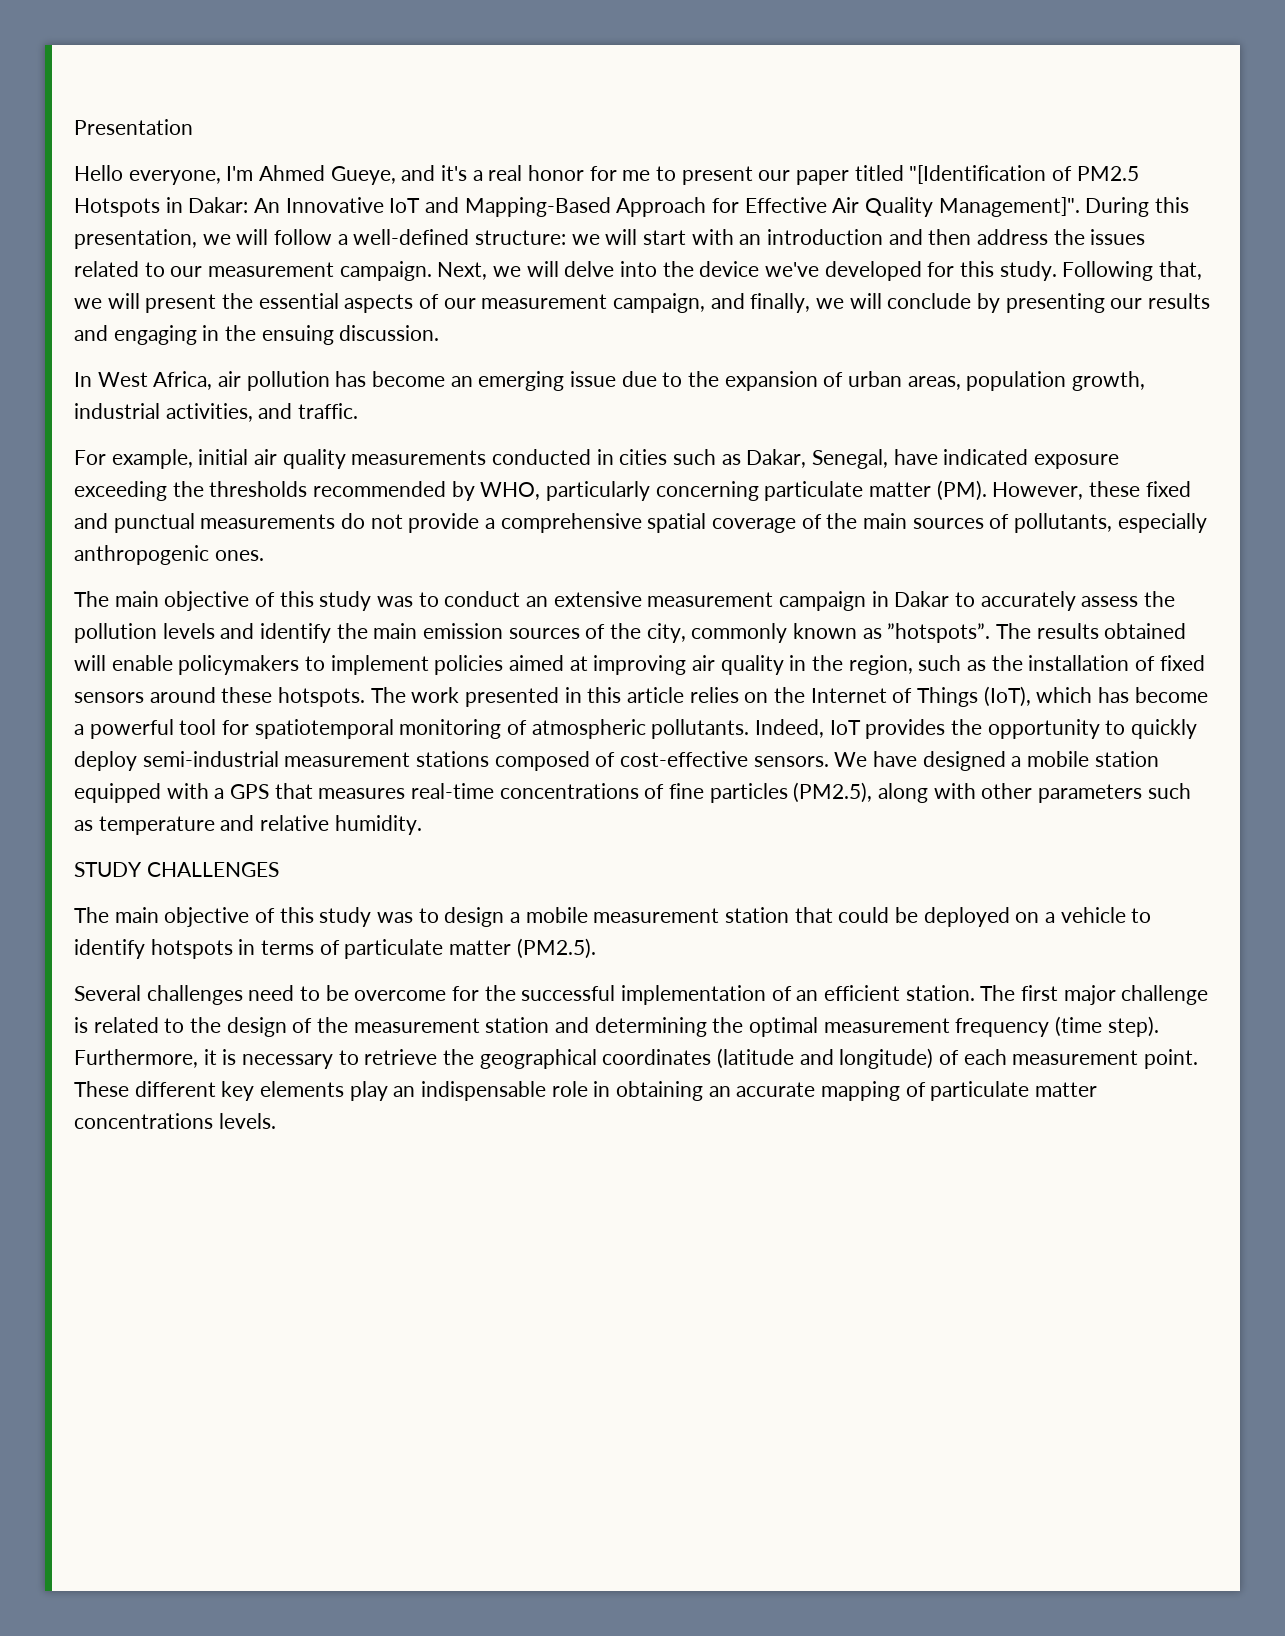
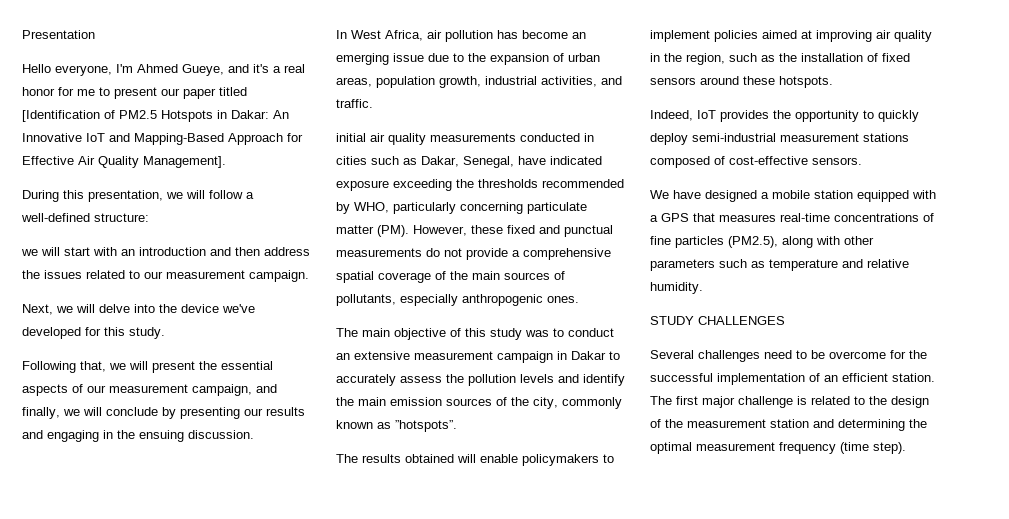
[909,165,1047,184] "[Identification -> [22,110,100,122] [Identification
[938,197,1080,217] Management]". -> [143,156,226,168] Management]. //
(567, 237) none -> (149, 217) //
(432, 271) none -> (309, 276) //
(1057, 271) none -> (165, 333) //
[74,449,193,469] For example, -> (373, 103) none
(991, 633) none -> (457, 426) //
[370,686,1208,707] [74,719,750,739] The work presented in this article relies on the Internet of Things (IoT), which has become a powerful tool for spatiotemporal monitoring of atmospheric pollutants. -> (833, 82) //
(829, 761) none -> (862, 161) //
[74,907,1152,927] [74,938,596,959] // The main objective of this study was to design a mobile measurement station that could be deployed on a vehicle to identify hotspots in terms of particulate matter (PM2.5). -> (785, 320) none
[74,1048,1199,1069] [74,1081,1098,1101] [74,1113,276,1129] Furthermore, it is necessary to retrieve the geographical coordinates (latitude and longitude) of each measurement point. These different key elements play an indispensable role in obtaining an accurate mapping of particulate matter concentrations levels. -> (906, 448) none

